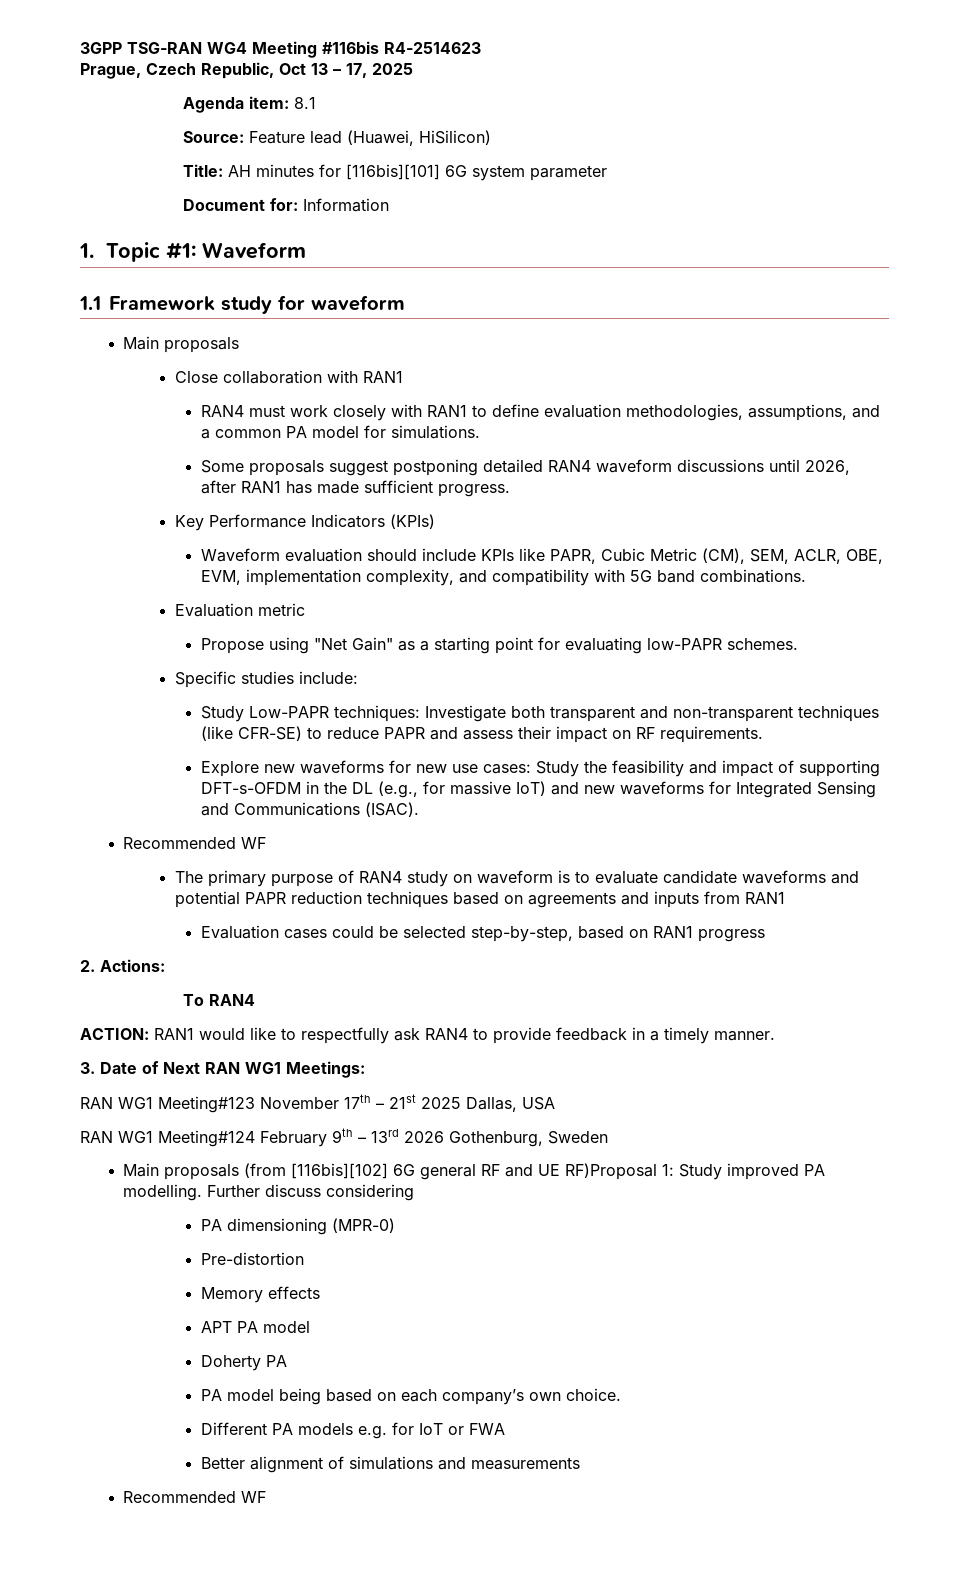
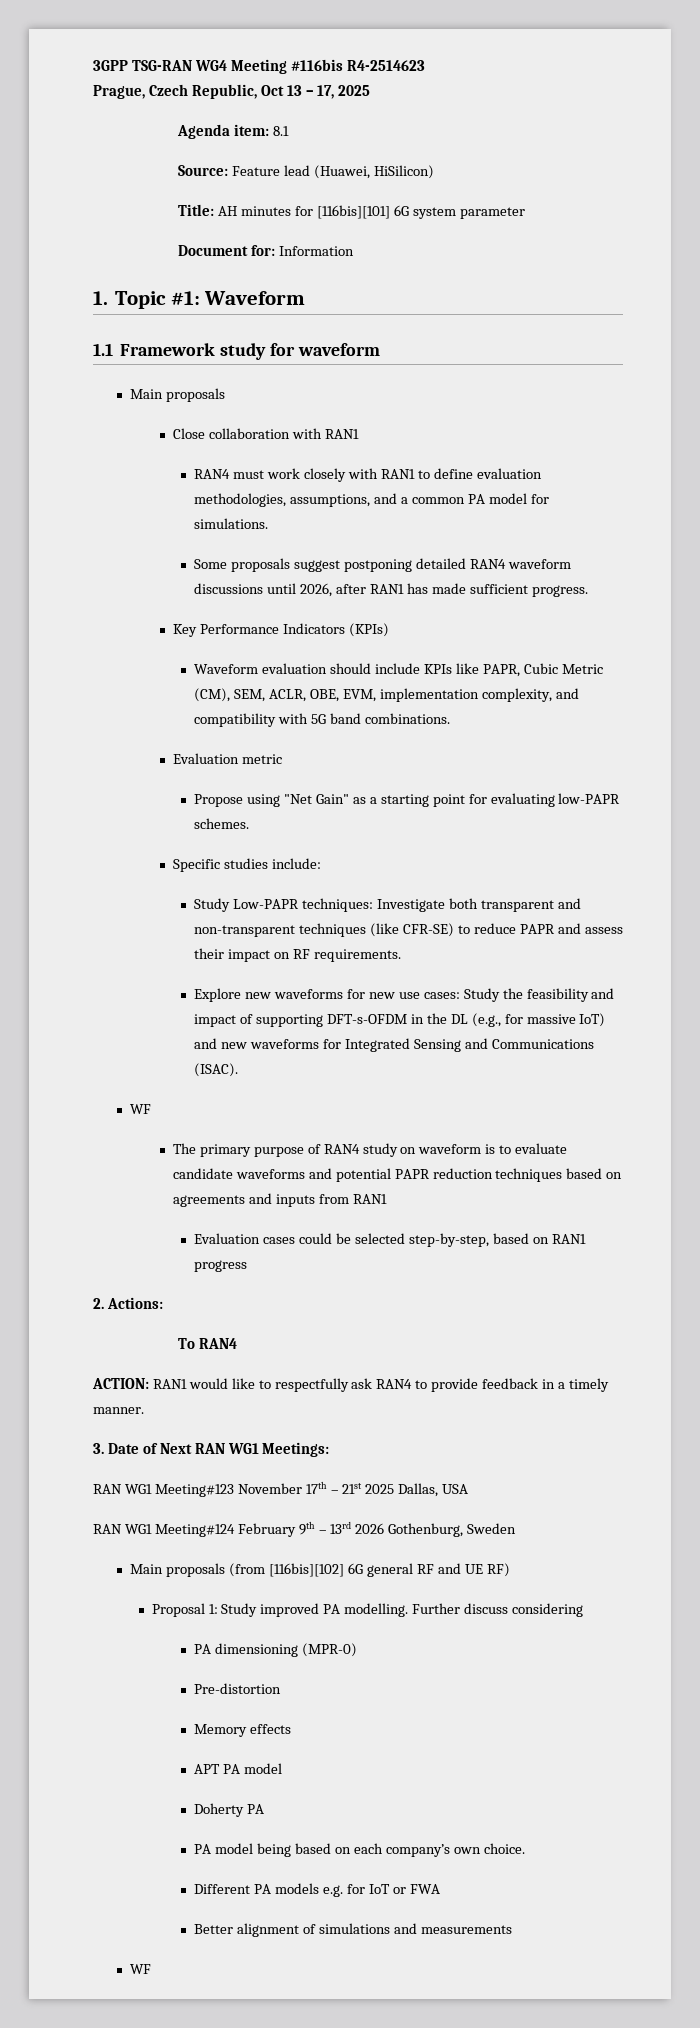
[123,837,237,849] Recommended -> (239, 1070) none
[565,1163,658,1180] RF)Proposal -> [486,1563,510,1577] [151,1603,205,1617] RF) // Proposal
[123,1491,237,1503] Recommended -> (512, 1929) none

